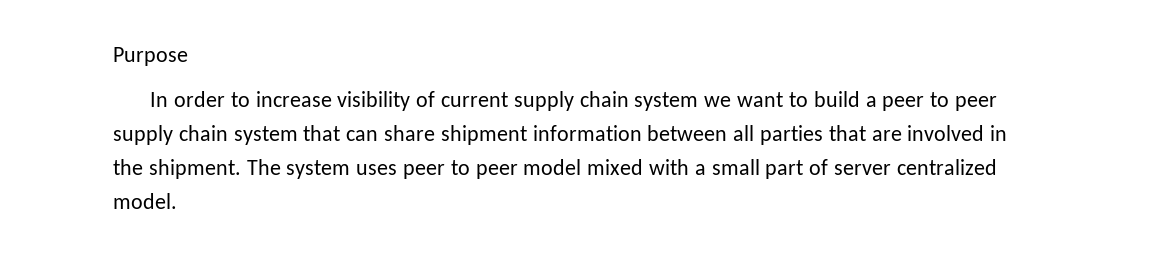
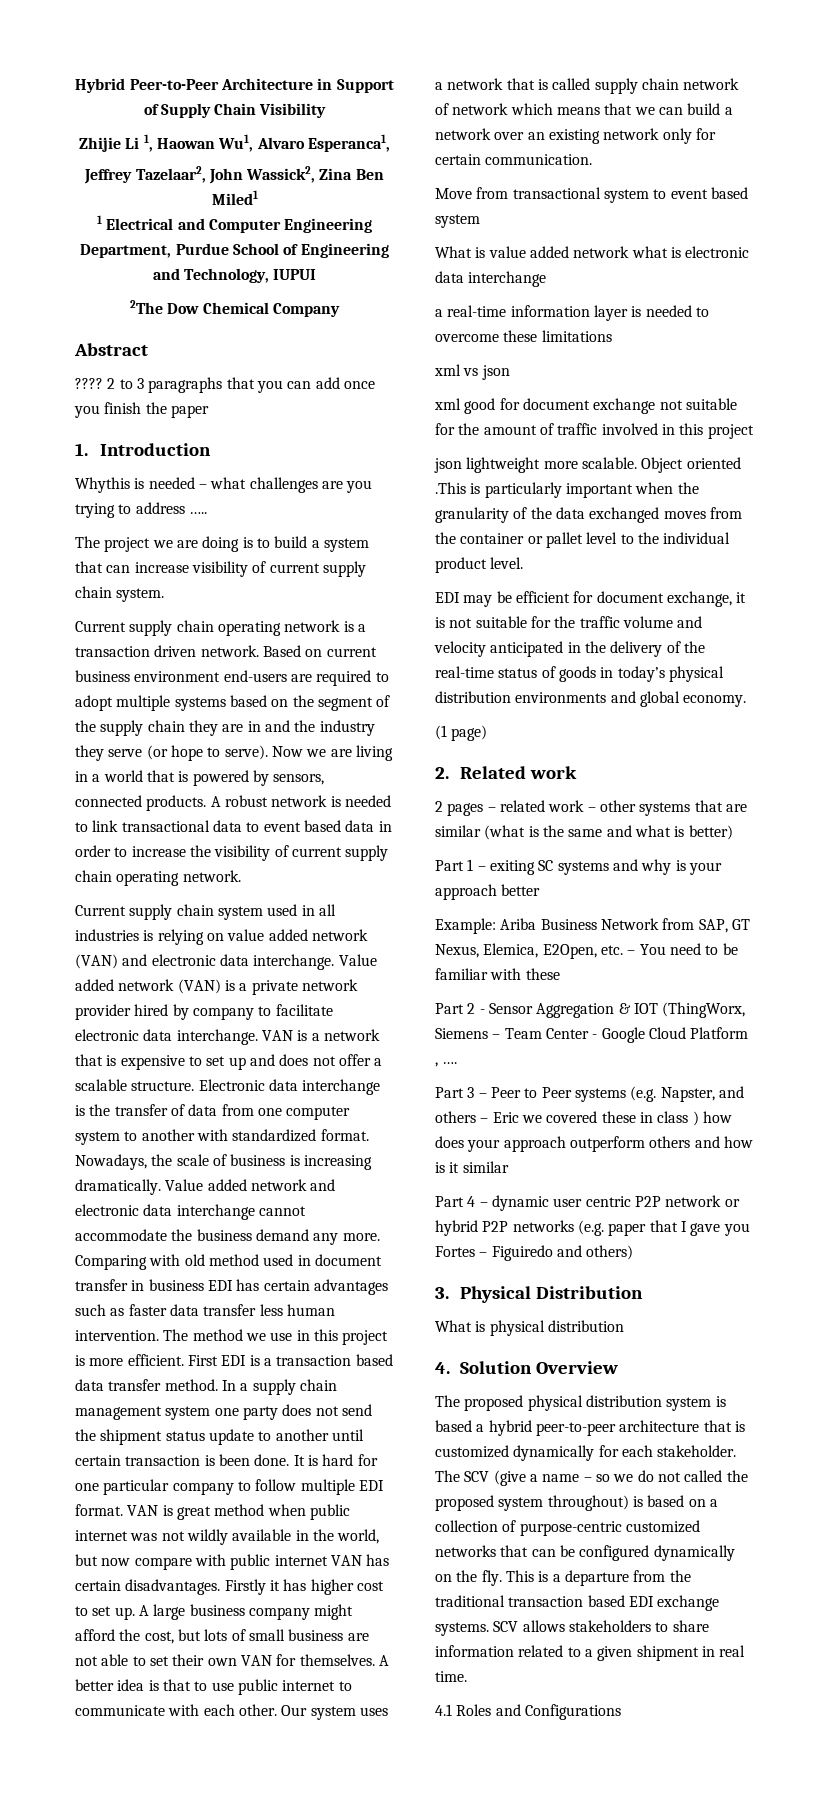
[113,47,188,66] [150,91,250,107] Purpose // In order to -> [75,78,394,93] [143,103,327,118] [79,134,390,152] [84,166,384,184] [211,190,258,205] [96,215,373,233] [80,243,389,258] [152,268,317,283] [130,300,340,317] [74,343,148,356] [75,377,375,393] [74,402,209,418] [75,443,212,456] [75,477,373,493] [75,502,207,518] [75,536,369,552] [75,561,131,573] Hybrid Peer-to-Peer Architecture in Support of Supply Chain Visibility // Zhijie Li 1, Haowan Wu1, Alvaro Esperanca1, // Jeffrey Tazelaar2, John Wassick2, Zina Ben Miled1 // 1 Electrical and Computer Engineering Department, Purdue School of Engineering and Technology, IUPUI // 2The Dow Chemical Company // Abstract // ???? 2 to 3 paragraphs that you can add once you finish the paper // 1. Introduction // Whythis is needed – what challenges are you trying to address ….. // The project we are doing is to build a system that can
[634,91,997,111] [113,125,1008,145] [113,159,997,179] [113,193,177,209] system we want to build a peer to peer supply chain system that can share shipment information between all parties that are involved in the shipment. The system uses peer to peer model mixed with a small part of server centralized model. -> [116,588,165,602] [75,620,366,636] [75,645,377,657] [75,670,389,686] [75,695,391,711] [75,720,375,736] [75,745,393,761] [75,770,325,786] [75,795,391,811] [75,820,392,832] [75,845,389,861] [75,870,241,886] [75,904,336,920] [75,929,368,945] [75,954,377,970] [75,979,358,995] [75,1004,333,1020] [75,1029,380,1045] [75,1054,383,1070] [75,1079,381,1095] [75,1104,351,1120] [75,1129,369,1145] [75,1154,372,1170] [75,1179,336,1195] [75,1204,306,1220] [75,1229,380,1245] [75,1254,382,1270] [75,1279,388,1295] [75,1304,335,1316] [75,1329,389,1345] [75,1354,393,1366] [75,1379,337,1395] [75,1404,372,1420] [75,1429,364,1445] [75,1454,378,1466] [75,1479,384,1495] [75,1504,350,1520] [75,1529,380,1545] [75,1554,390,1570] [75,1579,384,1595] [75,1604,354,1620] [75,1629,369,1644] [75,1654,389,1666] [75,1679,352,1695] [75,1704,388,1720] [435,78,740,94] [435,103,733,115] [435,128,716,144] [435,154,593,165] [435,187,748,203] [435,214,480,228] [435,246,750,258] [435,271,547,287] [435,305,709,321] [435,330,612,342] [434,364,510,380] [434,398,737,414] [435,423,754,439] [434,457,741,473] [435,482,699,498] [435,507,742,523] [435,532,731,548] [435,557,524,573] [435,591,747,607] [435,616,703,628] [434,641,705,657] [435,666,724,682] [435,691,747,707] [435,725,488,741] [435,766,578,779] [435,800,747,816] [435,825,733,840] [435,859,722,875] [435,884,541,900] [435,918,750,934] [435,943,738,959] [435,968,560,980] [435,1002,746,1018] [435,1027,749,1043] [435,1062,458,1067] [435,1086,744,1102] [435,1111,732,1126] [435,1136,753,1152] [435,1161,509,1173] [435,1195,740,1211] [435,1220,750,1236] [435,1245,634,1261] [435,1286,644,1303] [435,1320,624,1336] [435,1361,619,1374] [435,1395,726,1411] [435,1420,745,1436] [435,1445,737,1461] [435,1470,748,1486] [435,1495,718,1511] [435,1520,700,1536] [435,1545,735,1561] [435,1570,691,1586] [435,1595,720,1611] [435,1620,709,1636] [435,1645,746,1661] [435,1671,467,1682] [435,1704,621,1720] system. // Current supply chain operating network is a transaction driven network. Based on current business environment end-users are required to adopt multiple systems based on the segment of the supply chain they are in and the industry they serve (or hope to serve). Now we are living in a world that is powered by sensors, connected products. A robust network is needed to link transactional data to event based data in order to increase the visibility of current supply chain operating network. // Current supply chain system used in all industries is relying on value added network (VAN) and electronic data interchange. Value added network (VAN) is a private network provider hired by company to facilitate electronic data interchange. VAN is a network that is expensive to set up and does not offer a scalable structure. Electronic data interchange is the transfer of data from one computer system to another with standardized format. Nowadays, the scale of business is increasing dramatically. Value added network and electronic data interchange cannot accommodate the business demand any more. Comparing with old method used in document transfer in business EDI has certain advantages such as faster data transfer less human intervention. The method we use in this project is more efficient. First EDI is a transaction based data transfer method. In a supply chain management system one party does not send the shipment status update to another until certain transaction is been done. It is hard for one particular company to follow multiple EDI format. VAN is great method when public internet was not wildly available in the world, but now compare with public internet VAN has certain disadvantages. Firstly it has higher cost to set up. A large business company might afford the cost, but lots of small business are not able to set their own VAN for themselves. A better idea is that to use public internet to communicate with each other. Our system uses a network that is called supply chain network of network which means that we can build a network over an existing network only for certain communication. // Move from transactional system to event based system // What is value added network what is electronic data interchange // a real-time information layer is needed to overcome these limitations // xml vs json // xml good for document exchange not suitable for the amount of traffic involved in this project // json lightweight more scalable. Object oriented .This is particularly important when the granularity of the data exchanged moves from the container or pallet level to the individual product level. // EDI may be efficient for document exchange, it is not suitable for the traffic volume and velocity anticipated in the delivery of the real-time status of goods in today’s physical distribution environments and global economy. // (1 page) // 2. Related work // 2 pages – related work – other systems that are similar (what is the same and what is better) // Part 1 – exiting SC systems and why is your approach better // Example: Ariba Business Network from SAP, GT Nexus, Elemica, E2Open, etc. – You need to be familiar with these // Part 2 - Sensor Aggregation & IOT (ThingWorx, Siemens – Team Center - Google Cloud Platform , …. // Part 3 – Peer to Peer systems (e.g. Napster, and others – Eric we covered these in class ) how does your approach outperform others and how is it similar // Part 4 – dynamic user centric P2P network or hybrid P2P networks (e.g. paper that I gave you Fortes – Figuiredo and others) // 3. Physical Distribution // What is physical distribution // 4. Solution Overview // The proposed physical distribution system is based a hybrid peer-to-peer architecture that is customized dynamically for each stakeholder. The SCV (give a name – so we do not called the proposed system throughout) is based on a collection of purpose-centric customized networks that can be configured dynamically on the fly. This is a departure from the traditional transaction based EDI exchange systems. SCV allows stakeholders to share information related to a given shipment in real time. // 4.1 Roles and Configurations

